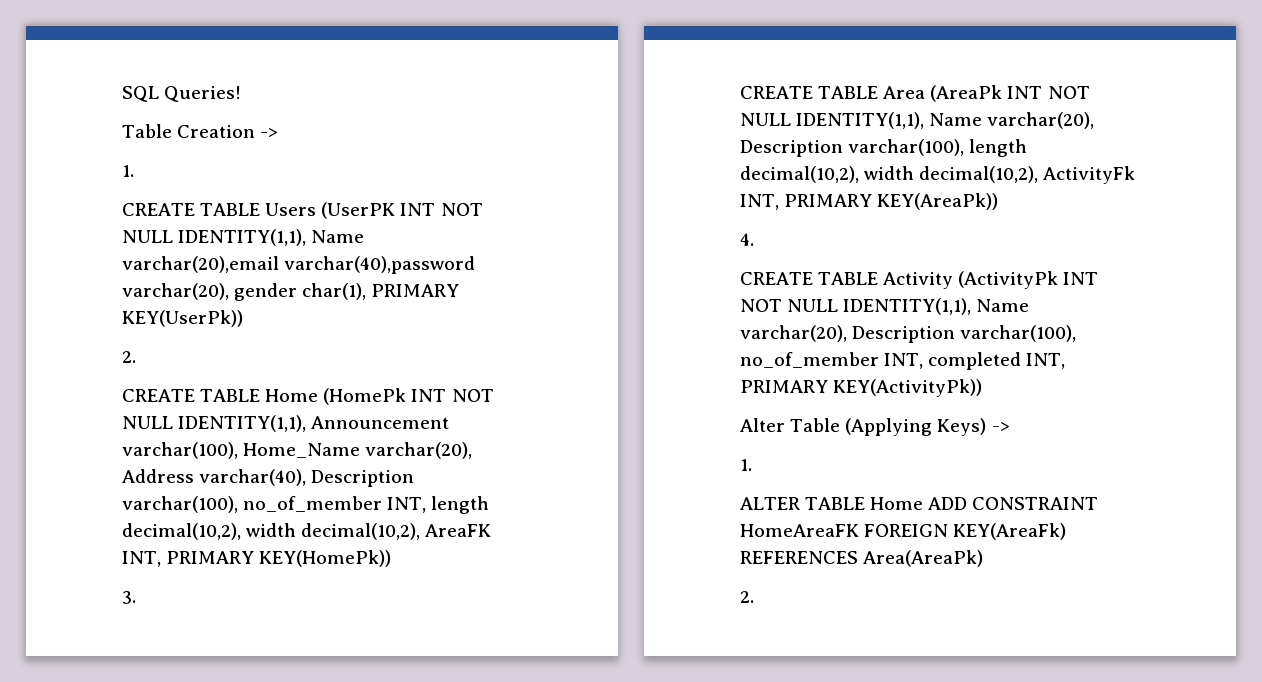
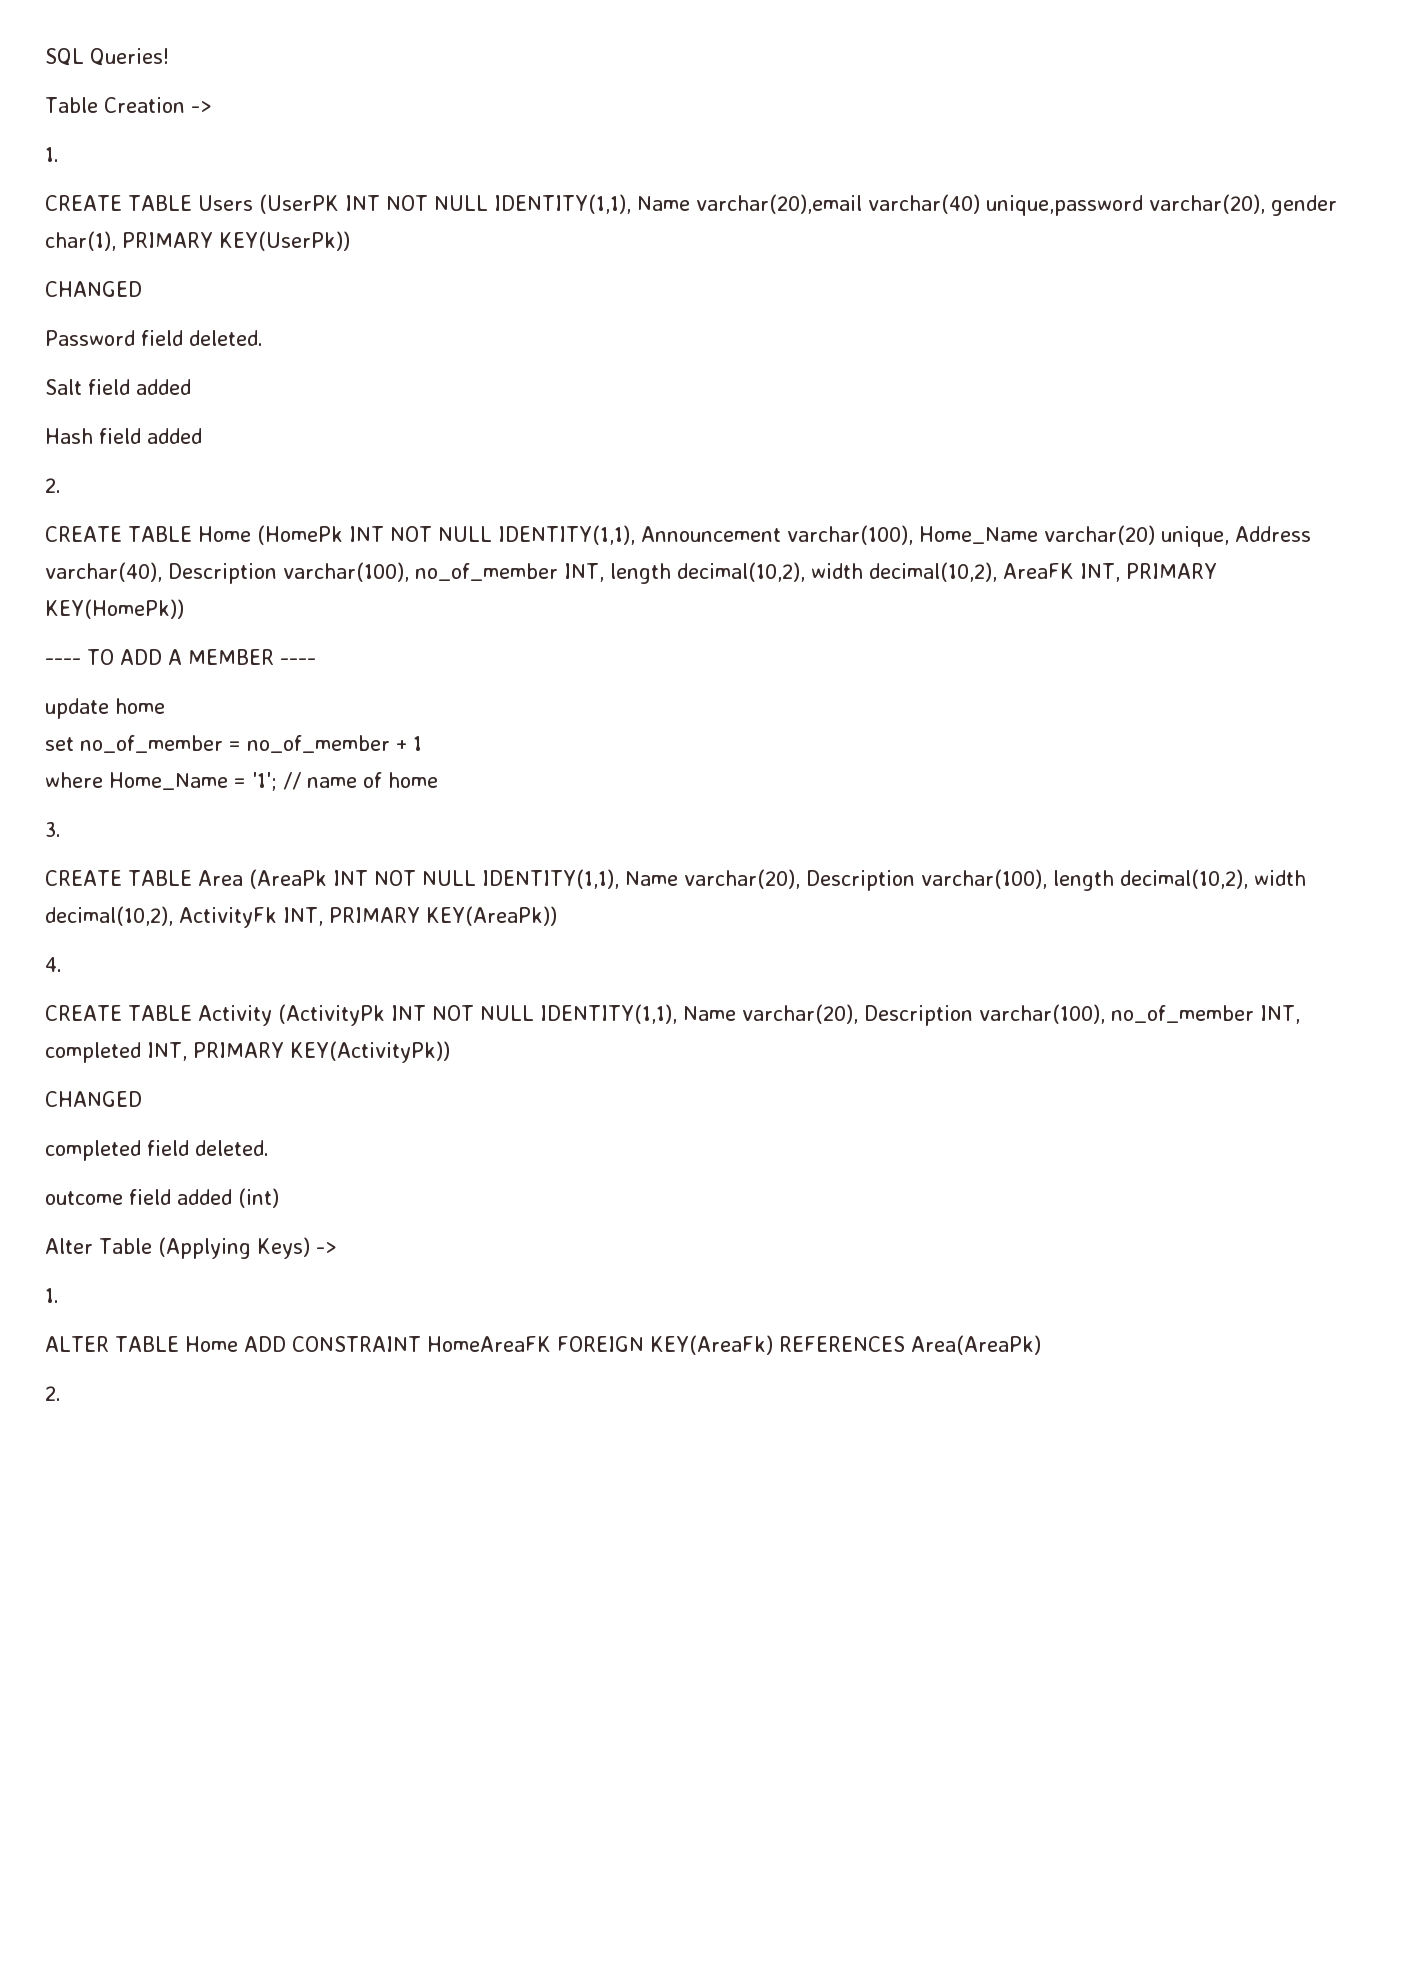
[284,256,476,274] varchar(40),password -> [867,194,1143,216] varchar(40) unique,password
(243, 318) none -> [45,281,142,297] [45,330,263,346] [45,379,191,395] [45,428,202,444] // CHANGED // Password field deleted. // Salt field added // Hash field added
[365,442,473,459] varchar(20), -> [1043,525,1229,547] varchar(20) unique,
(392, 558) none -> [45,649,316,665] [45,698,165,719] [45,735,422,753] [45,772,438,791] // ---- TO ADD A MEMBER ---- // update home // set no_of_member = no_of_member + 1 // where Home_Name = '1'; // name of home
(983, 388) none -> [45,1091,142,1107] [45,1140,269,1161] [45,1188,279,1208] // CHANGED // completed field deleted. // outcome field added (int)

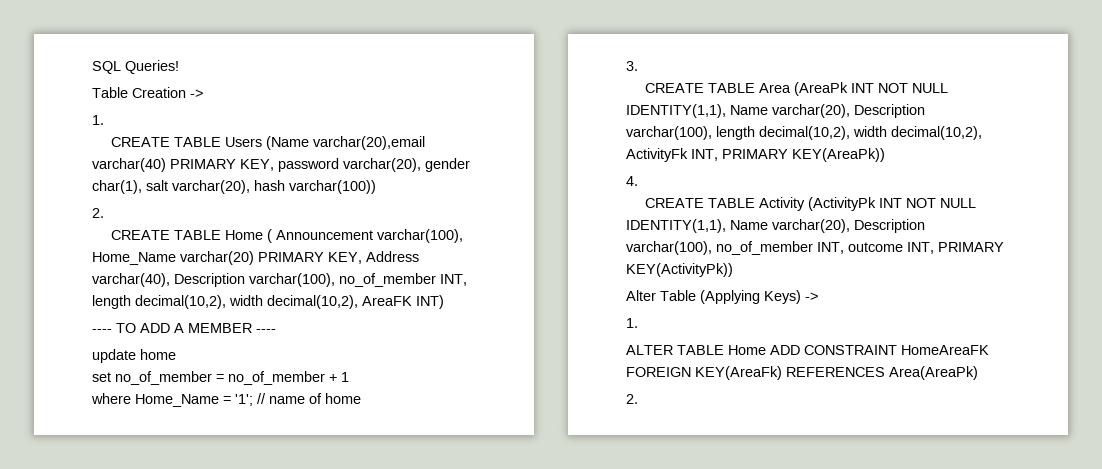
[258,194,1337,216] [45,231,350,251] [45,281,142,297] [45,330,263,346] [45,379,191,395] [45,428,202,444] (UserPK INT NOT NULL IDENTITY(1,1), Name varchar(20),email varchar(40) unique,password varchar(20), gender char(1), PRIMARY KEY(UserPk)) // CHANGED // Password field deleted. // Salt field added // Hash field added -> [266,136,426,150] [92,158,470,172] [92,180,376,194] (Name varchar(20),email varchar(40) PRIMARY KEY, password varchar(20), gender char(1), salt varchar(20), hash varchar(100))
[256,525,635,545] (HomePk INT NOT NULL IDENTITY(1,1), -> [267,229,273,243] (
[1160,526,1229,547] unique, -> [258,252,362,264] PRIMARY KEY,
[1080,563,1217,582] [45,599,184,619] INT, PRIMARY KEY(HomePk)) -> [416,295,444,309] INT)
[45,1042,141,1063] completed -> [848,242,903,252] outcome
[45,1091,142,1107] [45,1140,269,1161] [45,1188,279,1208] // CHANGED // completed field deleted. // outcome field added (int) -> (733, 270) none

